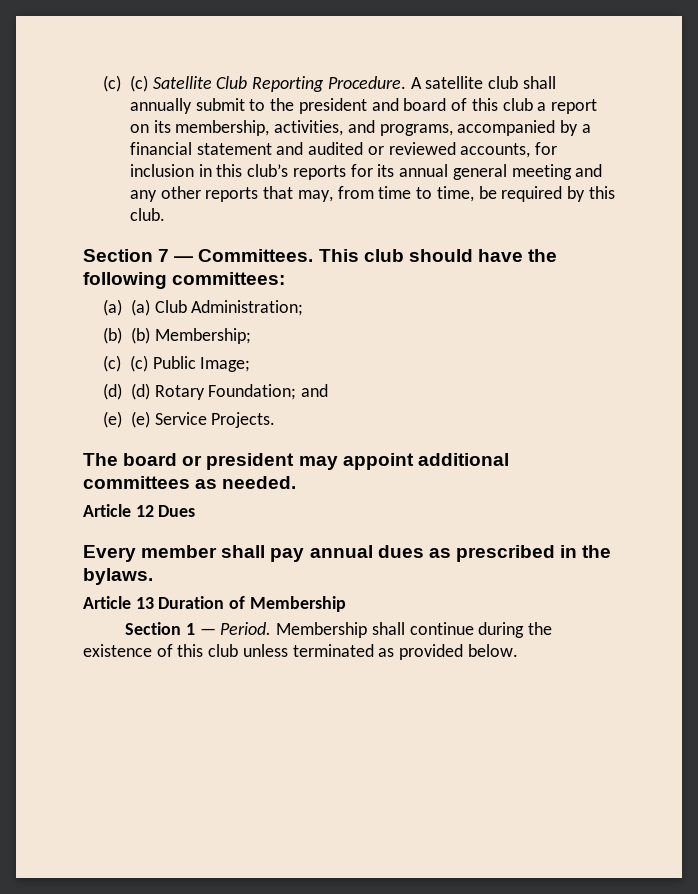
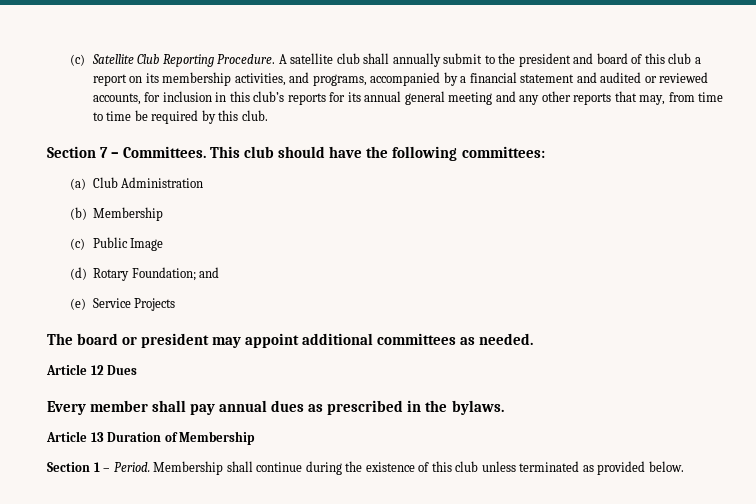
[103,75,149,92] (c) (c) -> [69,54,85,66] (c)
[175,120,270,136] membership, -> [162,72,232,86] membership
[436,186,474,202] time, -> [106,111,132,121] time
[174,256,194,262] — -> [111,152,120,158] –
[131,299,304,316] [103,327,251,344] [103,355,251,372] [103,383,151,400] (a) Club Administration; // (b) (b) Membership; // (c) (c) Public Image; // (d) (d) -> [92,177,204,188] [69,207,164,221] [69,237,164,251] [69,267,87,280] Club Administration // (b) Membership // (c) Public Image // (d)
[131,411,276,428] (e) Service Projects. -> [92,298,176,311] Service Projects
[199,628,216,635] — -> [103,468,111,472] –

